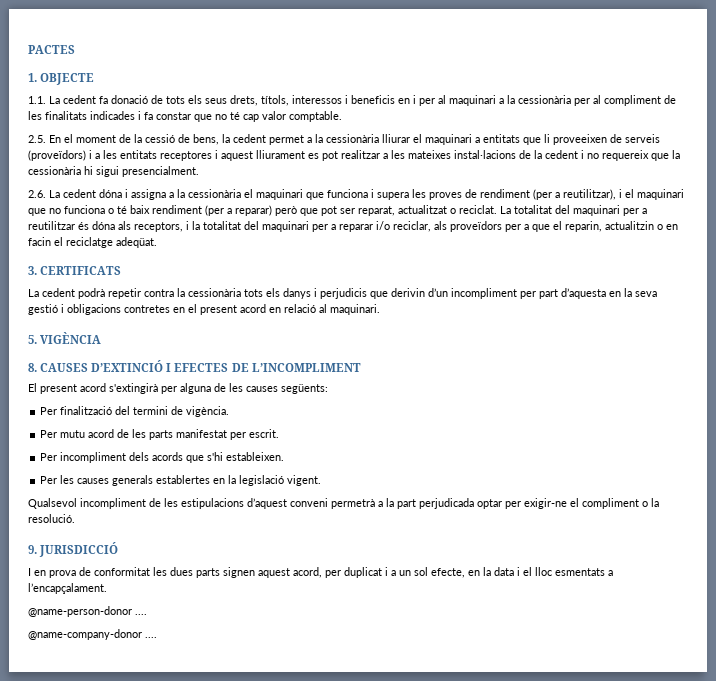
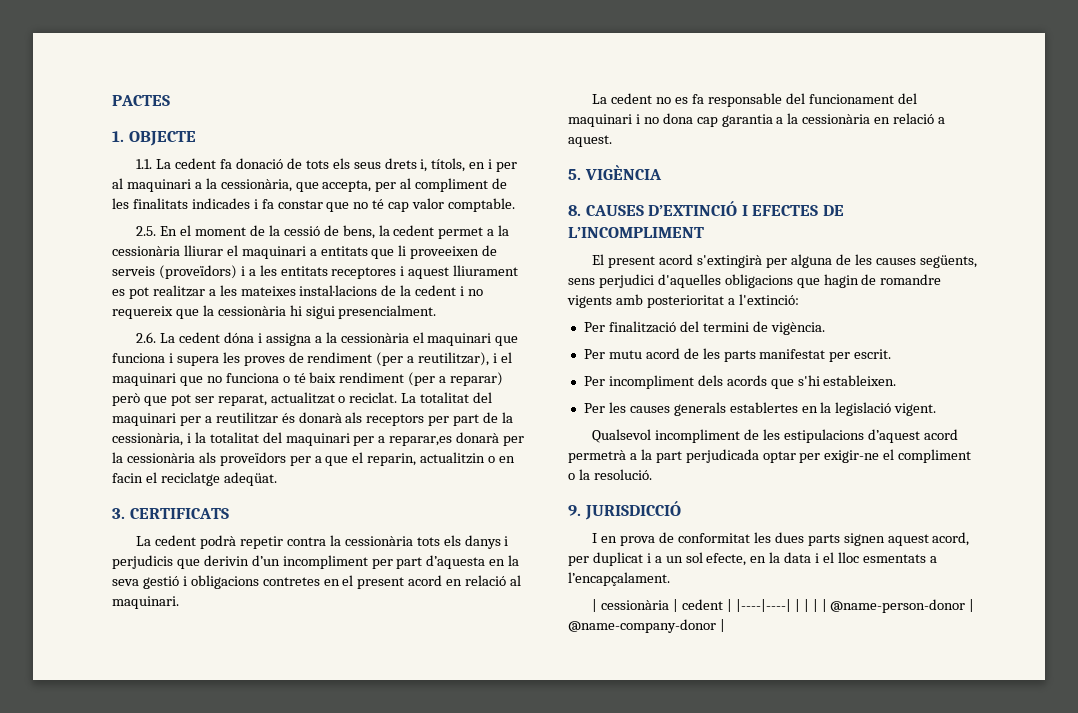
[230,95,395,106] drets, títols, interessos i beneficis -> [384,158,466,172] drets i, títols,
[518,95,571,104] cessionària -> [220,179,372,192] cessionària, que accepta,
[92,221,183,232] dóna als receptors, -> [298,412,514,426] [112,433,183,446] donarà als receptors per part de la cessionària,
[339,221,431,232] reparar i/o reciclar, -> [389,432,525,446] [112,452,195,463] reparar,es donarà per la cessionària
(380, 309) none -> [592,93,917,107] [568,113,946,127] [568,135,612,147] // La cedent no es fa responsable del funcionament del maquinari i no dona cap garantia a la cessionària en relació a aquest.
[281,384,328,394] següents: -> [919,255,977,268] [568,274,942,288] [567,294,799,308] següents, sens perjudici d'aquelles obligacions que hagin de romandre vigents amb posterioritat a l'extinció:
[290,498,328,507] conveni -> [923,429,958,440] acord
[28,606,147,617] [28,629,157,640] @name-person-donor .... // @name-company-donor .... -> [592,599,975,613] [568,619,725,633] | cessionària | cedent | |----|----| | | | | @name-person-donor | @name-company-donor |

